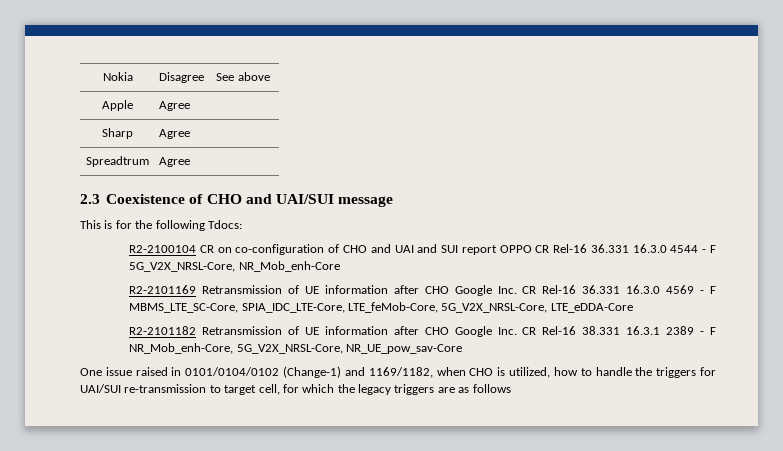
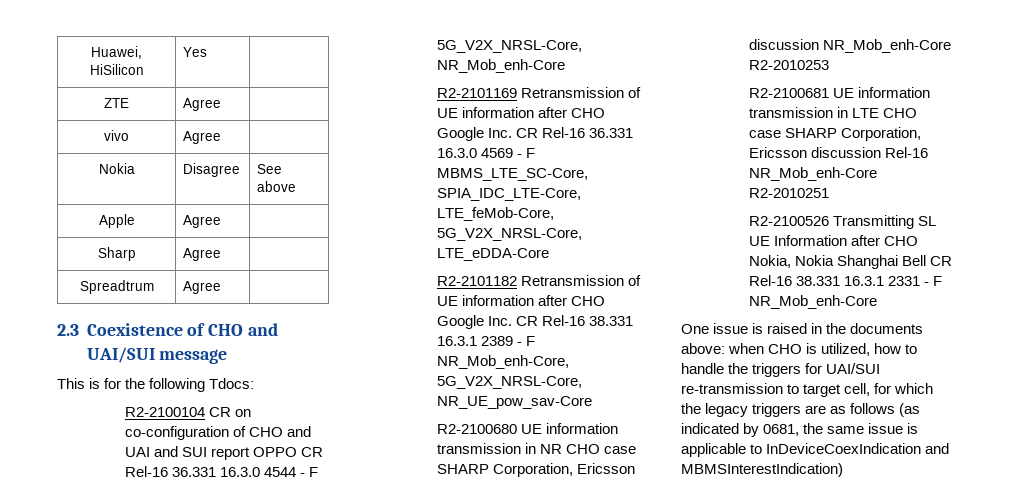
(102, 76) none -> [91,46,142,59] [89,64,144,75] [183,47,208,57] [104,98,129,108] [183,98,222,111] [104,130,129,141] [183,131,222,144] Huawei, HiSilicon | Yes | // ZTE | Agree | // vivo | Agree | //
(462, 349) none -> [436,423,619,434] [436,443,637,454] [436,463,636,477] [748,39,951,53] [748,60,829,70] [748,87,931,98] [748,107,918,118] [748,127,922,141] [748,147,929,158] [748,167,877,181] [748,188,829,198] [748,215,937,229] [748,235,919,246] [748,255,953,269] [748,275,943,286] [748,295,877,309] // R2-2100680 UE information transmission in NR CHO case SHARP Corporation, Ericsson discussion NR_Mob_enh-Core R2-2010253 // R2-2100681 UE information transmission in LTE CHO case SHARP Corporation, Ericsson discussion Rel-16 NR_Mob_enh-Core R2-2010251 // R2-2100526 Transmitting SL UE Information after CHO Nokia, Nokia Shanghai Bell CR Rel-16 38.331 16.3.1 2331 - F NR_Mob_enh-Core
(132, 371) none -> [752,323,764,334] is
[185,366,433,378] 0101/0104/0102 (Change-1) and 1169/1182, -> [826,323,924,334] [681,343,725,354] the documents above:
(511, 388) none -> [899,403,921,417] [681,423,919,437] [681,443,950,457] [681,463,843,477] (as indicated by 0681, the same issue is applicable to InDeviceCoexIndication and MBMSInterestIndication)

